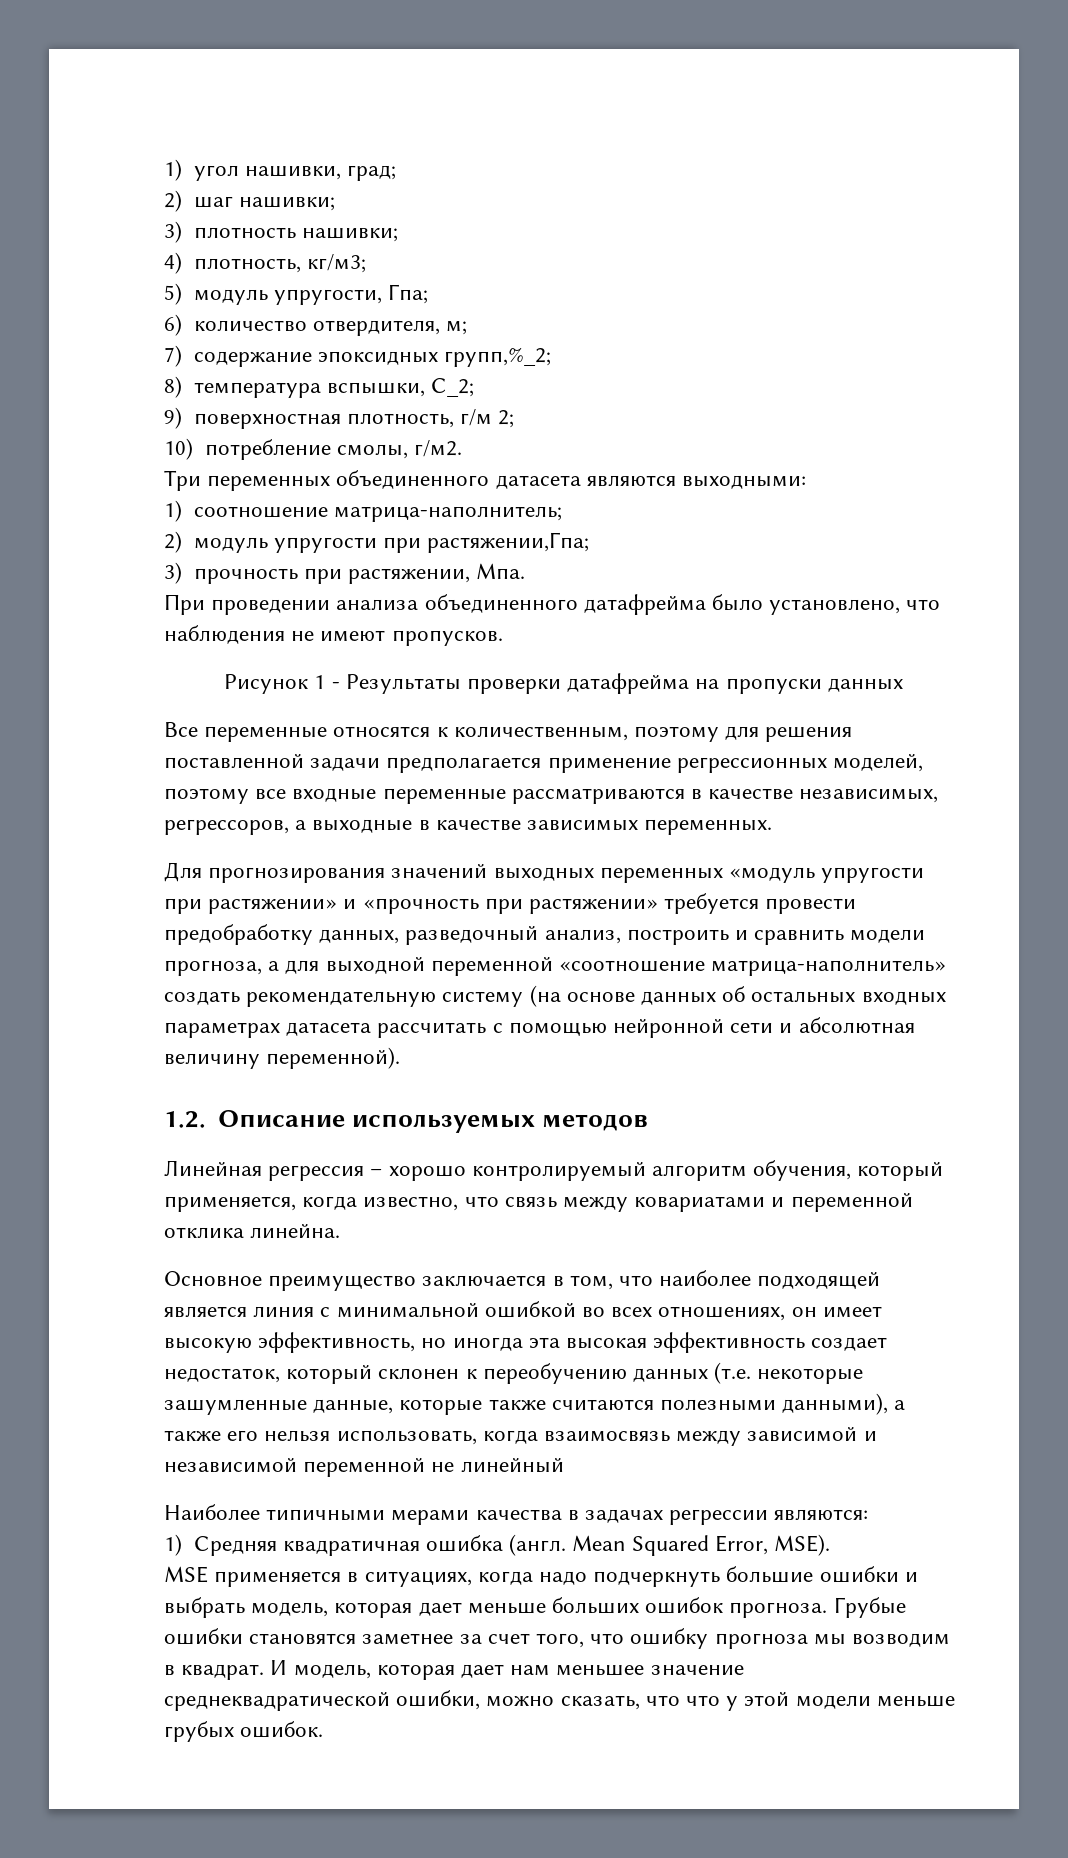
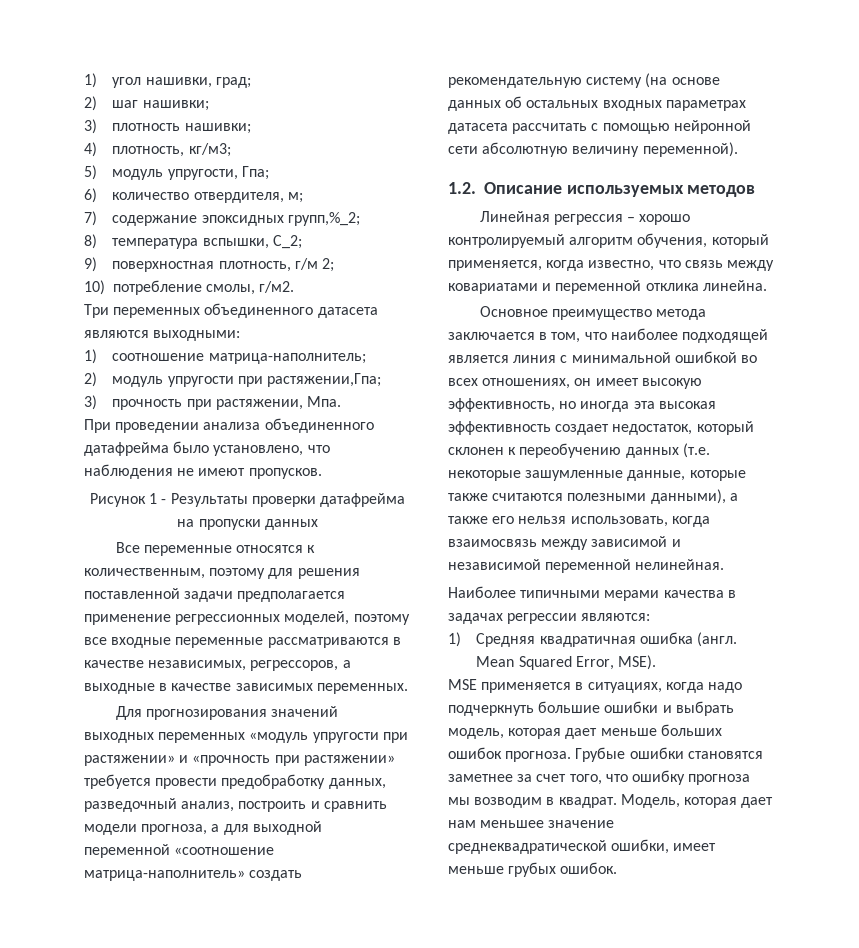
[779,1017,915,1033] и абсолютная -> [482,142,569,157] абсолютную
(417, 1283) none -> [656,309,707,320] метода
[431,1457,564,1473] не линейный -> [635,559,725,570] нелинейная.
[270,1660,371,1679] И модель, -> [620,794,680,808] Модель,
[486,1691,871,1711] можно сказать, что что у этой модели -> [673,843,717,851] имеет

